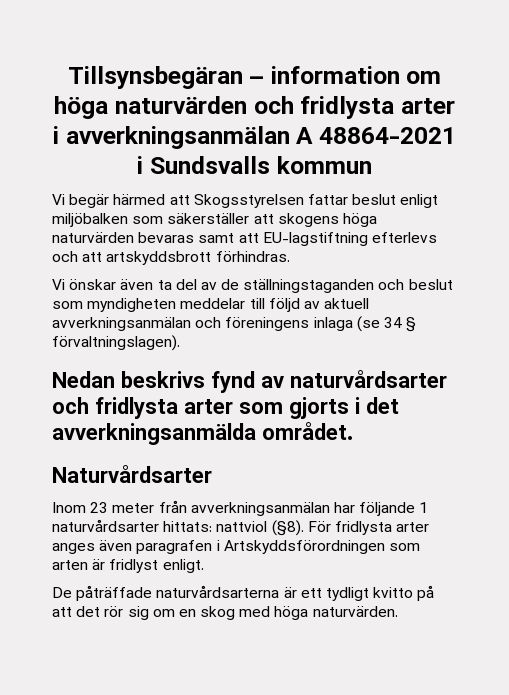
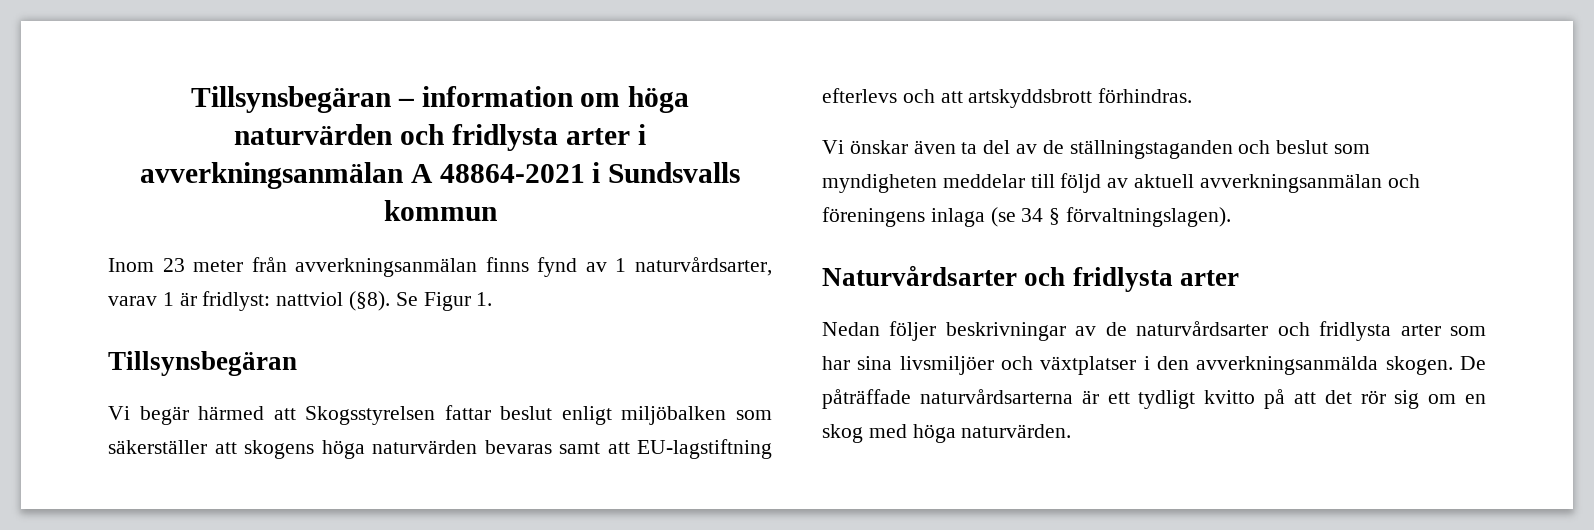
(372, 165) none -> [108,257,772,277] [108,291,493,311] [108,351,297,376] // Inom 23 meter från avverkningsanmälan finns fynd av 1 naturvårdsarter, varav 1 är fridlyst: nattviol (§8). Se Figur 1. // Tillsynsbegäran
[52,371,284,393] Nedan beskrivs fynd av -> [822,265,1239,292] [822,321,1127,341] Naturvårdsarter och fridlysta arter // Nedan följer beskrivningar av de
[289,397,399,419] [52,422,353,445] [52,465,212,483] [52,500,429,516] [52,519,430,536] [52,540,420,554] [52,559,204,573] gjorts i det avverkningsanmälda området. // Naturvårdsarter // Inom 23 meter från avverkningsanmälan har följande 1 naturvårdsarter hittats: nattviol (§8). För fridlysta arter anges även paragrafen i Artskyddsförordningen som arten är fridlyst enligt. // -> [822,356,1453,375] har sina livsmiljöer och växtplatser i den avverkningsanmälda skogen.

